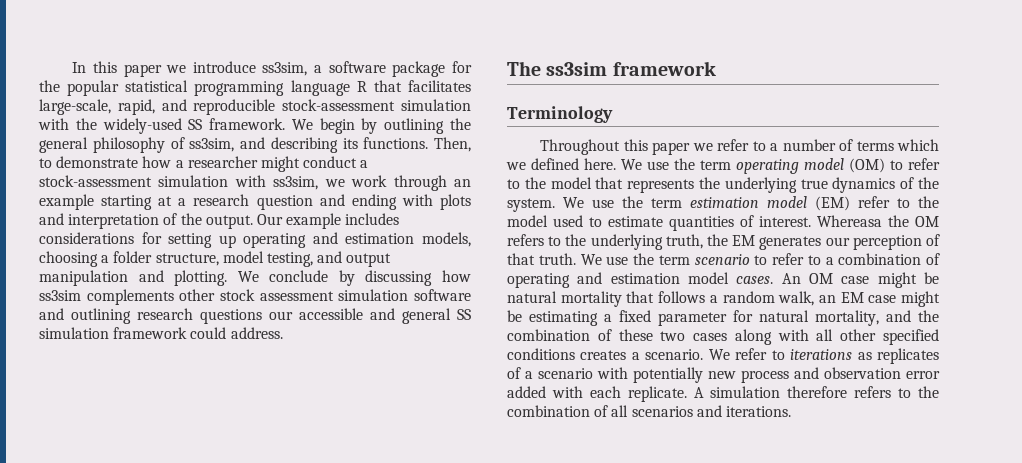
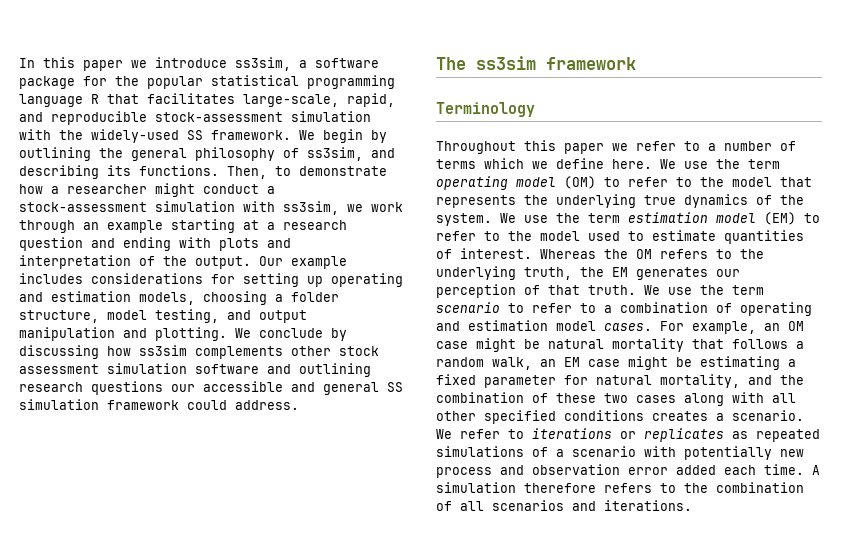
[531,158,579,170] defined -> [556,158,604,169] define
(850, 203) none -> [804,213,820,223] to
[817,215,882,227] Whereasa -> [540,249,596,259] Whereas
[781,273,801,284] An -> [660,321,780,334] For example, an
[857,348,939,364] as replicates -> [620,428,820,442] [436,446,524,457] or replicates as repeated simulations
[551,386,687,402] with each replicate. -> [724,464,804,475] each time.

